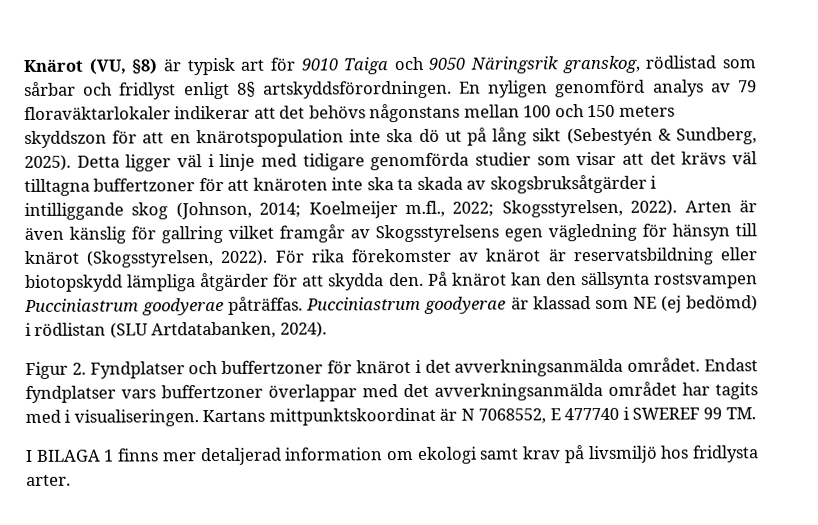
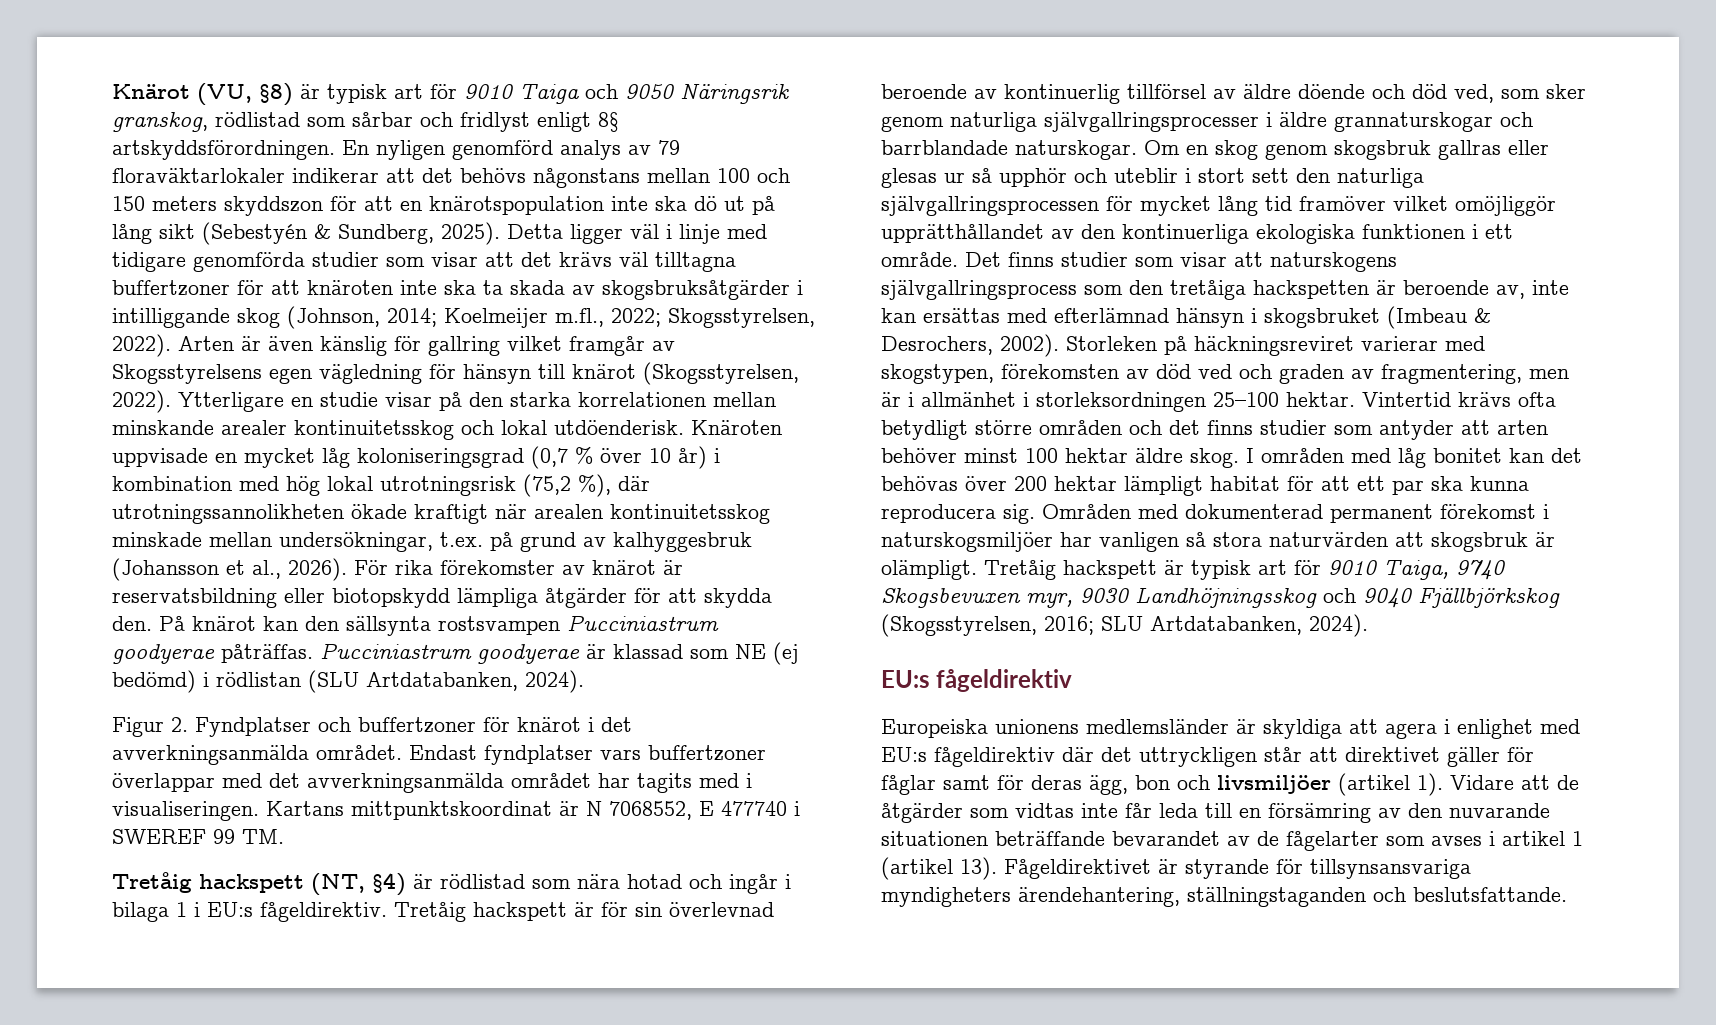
(269, 257) none -> [178,392,776,412] [112,420,782,440] [112,446,720,469] [112,474,650,497] [112,504,770,524] [112,532,752,552] [112,558,347,581] Ytterligare en studie visar på den starka korrelationen mellan minskande arealer kontinuitetsskog och lokal utdöenderisk. Knäroten uppvisade en mycket låg koloniseringsgrad (0,7 % över 10 år) i kombination med hög lokal utrotningsrisk (75,2 %), där utrotningssannolikheten ökade kraftigt när arealen kontinuitetsskog minskade mellan undersökningar, t.ex. på grund av kalhyggesbruk (Johansson et al., 2026).
[25,445,759,466] [26,474,71,487] I BILAGA 1 finns mer detaljerad information om ekologi samt krav på livsmiljö hos fridlysta arter. -> [112,872,791,896] [112,902,774,922] [881,84,1586,104] [881,112,1533,132] [881,140,1549,160] [881,168,1424,188] [881,196,1556,216] [881,224,1513,244] [881,252,1397,272] [881,280,1569,300] [881,306,1491,329] [881,334,1485,357] [881,364,1569,384] [881,392,1556,412] [881,420,1548,440] [881,448,1582,468] [881,476,1529,496] [881,504,1549,524] [881,532,1555,552] [881,560,1505,580] [881,587,1560,608] [881,614,1368,637] [881,669,1073,692] [881,719,1580,739] [881,747,1534,767] [881,773,1579,796] [881,803,1550,823] [881,831,1583,851] [881,857,1471,880] [881,887,1567,907] Tretåig hackspett (NT, §4) är rödlistad som nära hotad och ingår i bilaga 1 i EU:s fågeldirektiv. Tretåig hackspett är för sin överlevnad beroende av kontinuerlig tillförsel av äldre döende och död ved, som sker genom naturliga självgallringsprocesser i äldre grannaturskogar och barrblandade naturskogar. Om en skog genom skogsbruk gallras eller glesas ur så upphör och uteblir i stort sett den naturliga självgallringsprocessen för mycket lång tid framöver vilket omöjliggör upprätthållandet av den kontinuerliga ekologiska funktionen i ett område. Det finns studier som visar att naturskogens självgallringsprocess som den tretåiga hackspetten är beroende av, inte kan ersättas med efterlämnad hänsyn i skogsbruket (Imbeau & Desrochers, 2002). Storleken på häckningsreviret varierar med skogstypen, förekomsten av död ved och graden av fragmentering, men är i allmänhet i storleksordningen 25–100 hektar. Vintertid krävs ofta betydligt större områden och det finns studier som antyder att arten behöver minst 100 hektar äldre skog. I områden med låg bonitet kan det behövas över 200 hektar lämpligt habitat för att ett par ska kunna reproducera sig. Områden med dokumenterad permanent förekomst i naturskogsmiljöer har vanligen så stora naturvärden att skogsbruk är olämpligt. Tretåig hackspett är typisk art för 9010 Taiga, 9740 Skogsbevuxen myr, 9030 Landhöjningsskog och 9040 Fjällbjörkskog (Skogsstyrelsen, 2016; SLU Artdatabanken, 2024). // EU:s fågeldirektiv // Europeiska unionens medlemsländer är skyldiga att agera i enlighet med EU:s fågeldirektiv där det uttryckligen står att direktivet gäller för fåglar samt för deras ägg, bon och livsmiljöer (artikel 1). Vidare att de åtgärder som vidtas inte får leda till en försämring av den nuvarande situationen beträffande bevarandet av de fågelarter som avses i artikel 1 (artikel 13). Fågeldirektivet är styrande för tillsynsansvariga myndigheters ärendehantering, ställningstaganden och beslutsfattande.

